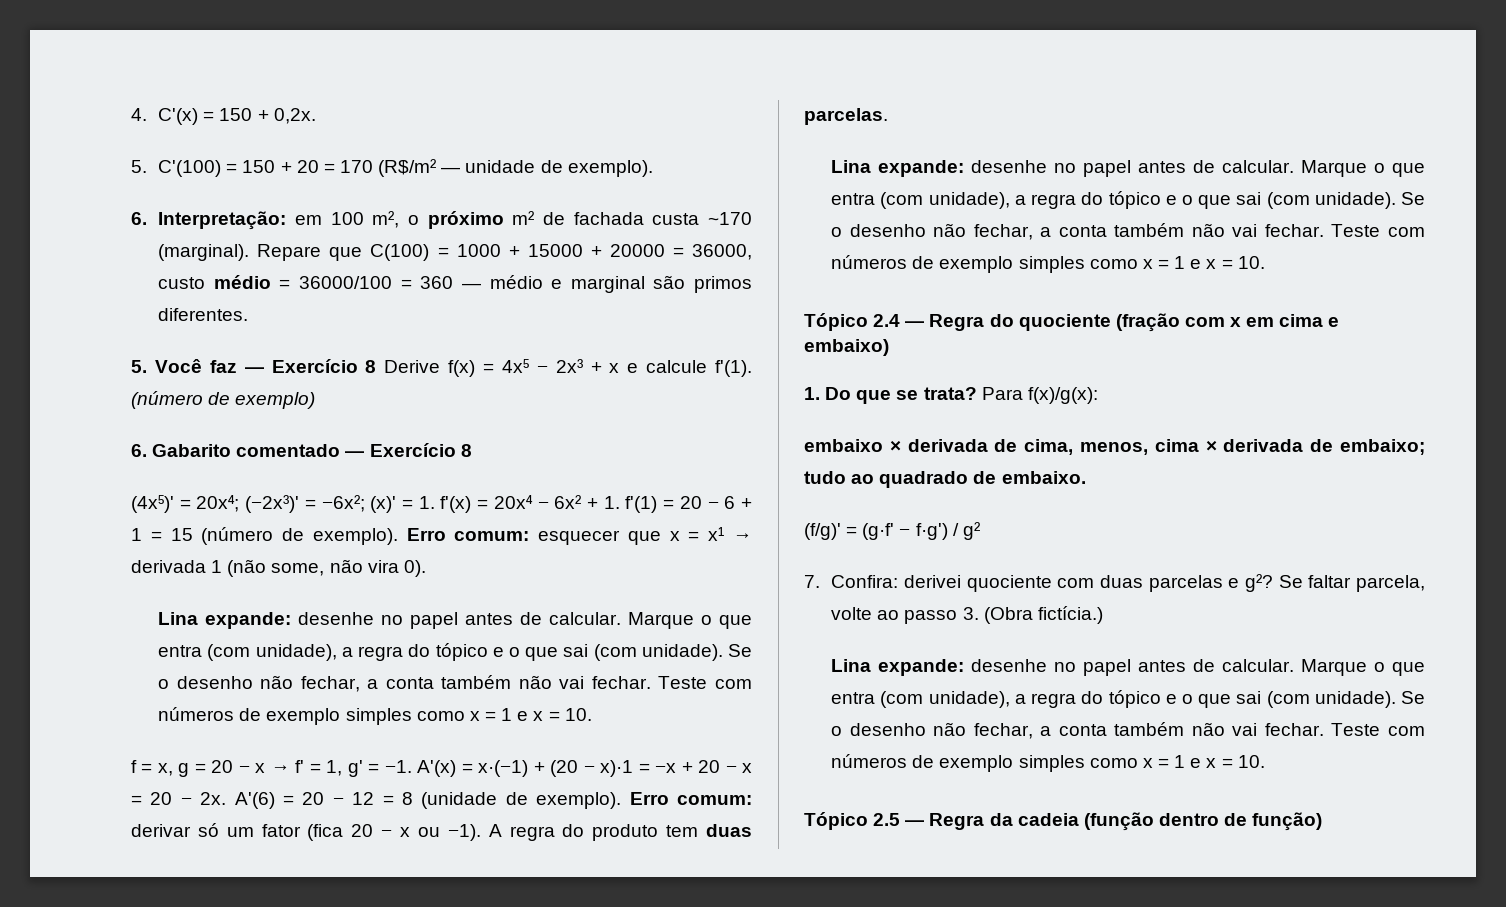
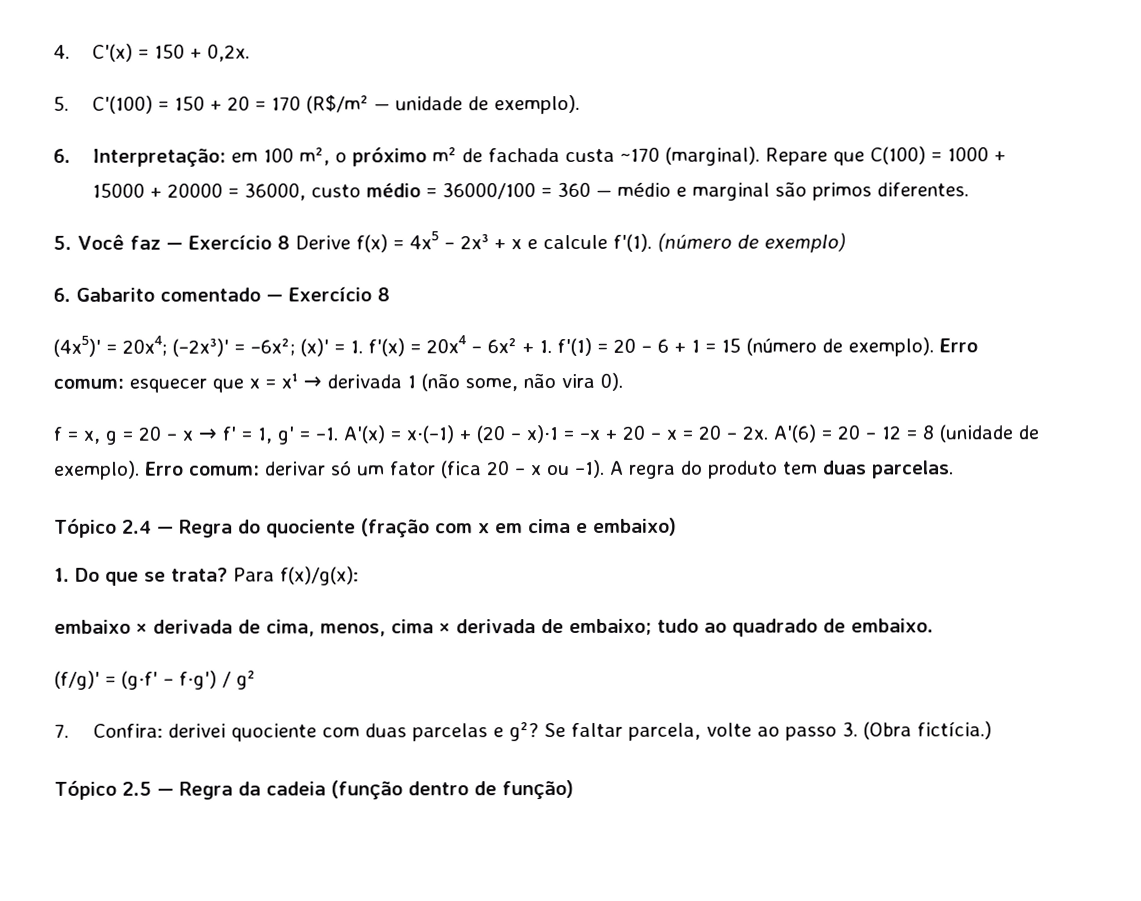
[158,612,753,629] [158,643,752,661] [158,675,753,692] [158,707,592,725] // Lina expande: desenhe no papel antes de calcular. Marque o que entra (com unidade), a regra do tópico e o que sai (com unidade). Se o desenho não fechar, a conta também não vai fechar. Teste com números de exemplo simples como x = 1 e x = 10. -> (623, 381) none
[831,160,1426,177] [831,191,1425,209] [831,223,1426,240] [831,255,1265,273] // Lina expande: desenhe no papel antes de calcular. Marque o que entra (com unidade), a regra do tópico e o que sai (com unidade). Se o desenho não fechar, a conta também não vai fechar. Teste com números de exemplo simples como x = 1 e x = 10. -> (954, 469) none
[831,659,1426,676] [831,690,1425,708] [831,722,1426,739] [831,754,1265,772] // Lina expande: desenhe no papel antes de calcular. Marque o que entra (com unidade), a regra do tópico e o que sai (com unidade). Se o desenho não fechar, a conta também não vai fechar. Teste com números de exemplo simples como x = 1 e x = 10. -> (992, 730) none

